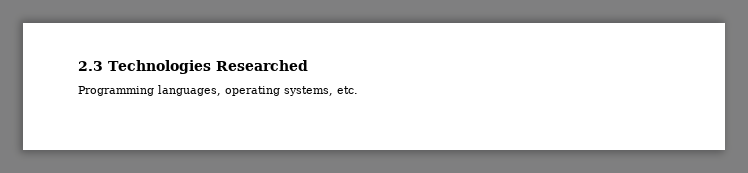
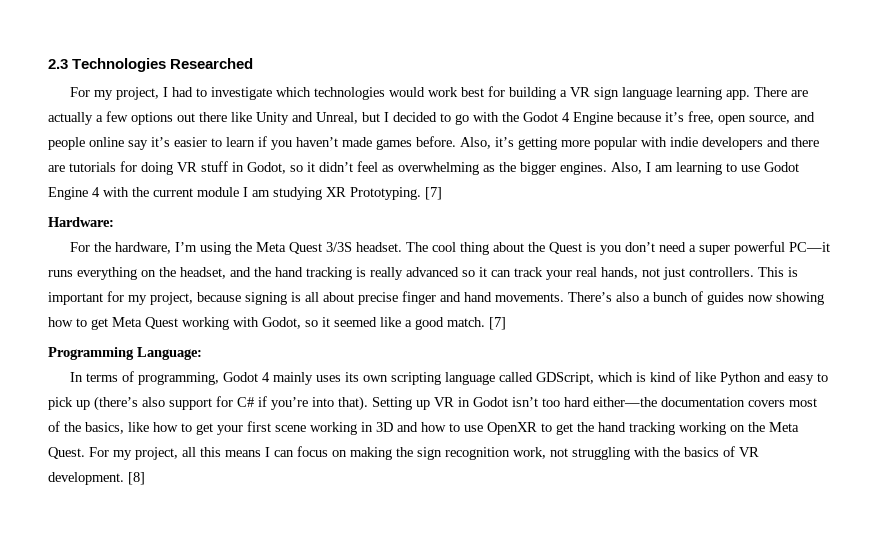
[78,85,358,96] Programming languages, operating systems, etc. -> [69,86,808,100] [48,111,815,125] [48,136,819,150] [48,161,799,175] [48,187,442,200] [48,217,114,227] [69,241,830,255] [48,267,798,280] [48,291,824,305] [48,317,506,330] [48,347,202,360] [69,371,828,385] [48,396,817,411] [48,421,799,435] [48,446,759,460] [48,472,145,485] For my project, I had to investigate which technologies would work best for building a VR sign language learning app. There are actually a few options out there like Unity and Unreal, but I decided to go with the Godot 4 Engine because it’s free, open source, and people online say it’s easier to learn if you haven’t made games before. Also, it’s getting more popular with indie developers and there are tutorials for doing VR stuff in Godot, so it didn’t feel as overwhelming as the bigger engines. Also, I am learning to use Godot Engine 4 with the current module I am studying XR Prototyping. [7] // Hardware: // For the hardware, I’m using the Meta Quest 3/3S headset. The cool thing about the Quest is you don’t need a super powerful PC—it runs everything on the headset, and the hand tracking is really advanced so it can track your real hands, not just controllers. This is important for my project, because signing is all about precise finger and hand movements. There’s also a bunch of guides now showing how to get Meta Quest working with Godot, so it seemed like a good match. [7] // Programming Language: // In terms of programming, Godot 4 mainly uses its own scripting language called GDScript, which is kind of like Python and easy to pick up (there’s also support for C# if you’re into that). Setting up VR in Godot isn’t too hard either—the documentation covers most of the basics, like how to get your first scene working in 3D and how to use OpenXR to get the hand tracking working on the Meta Quest. For my project, all this means I can focus on making the sign recognition work, not struggling with the basics of VR development. [8]

